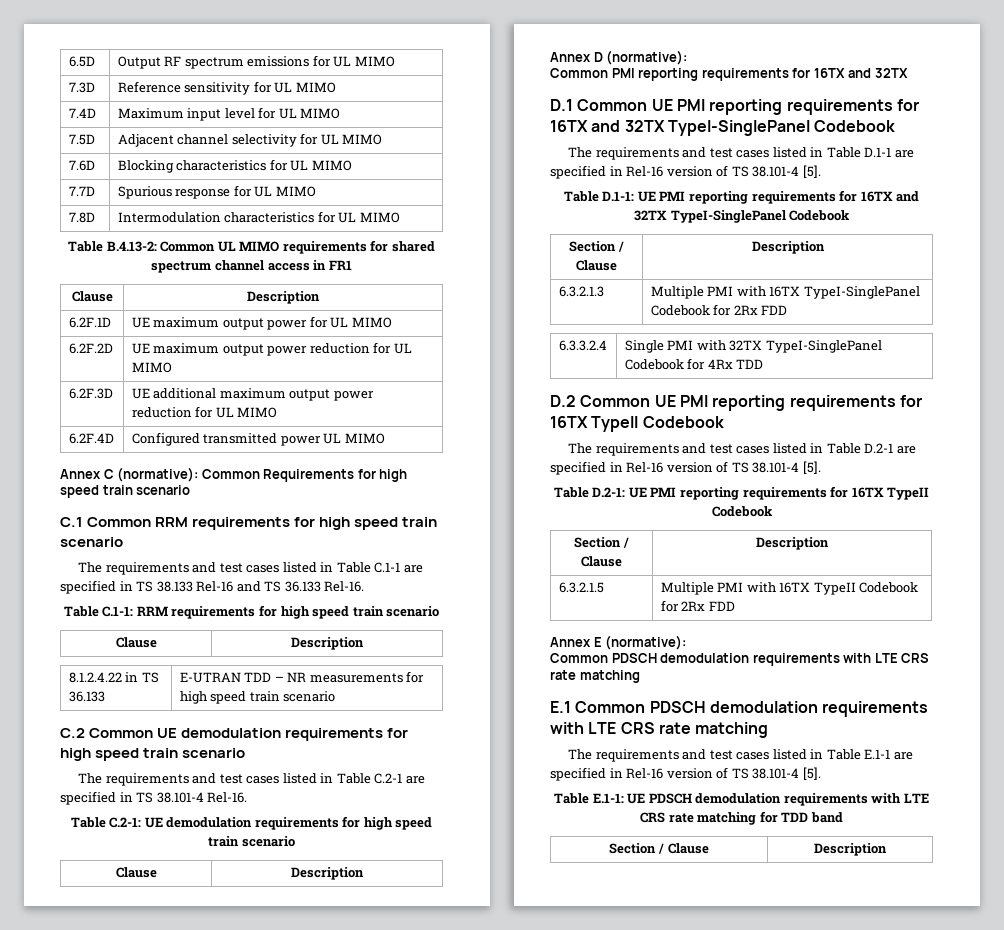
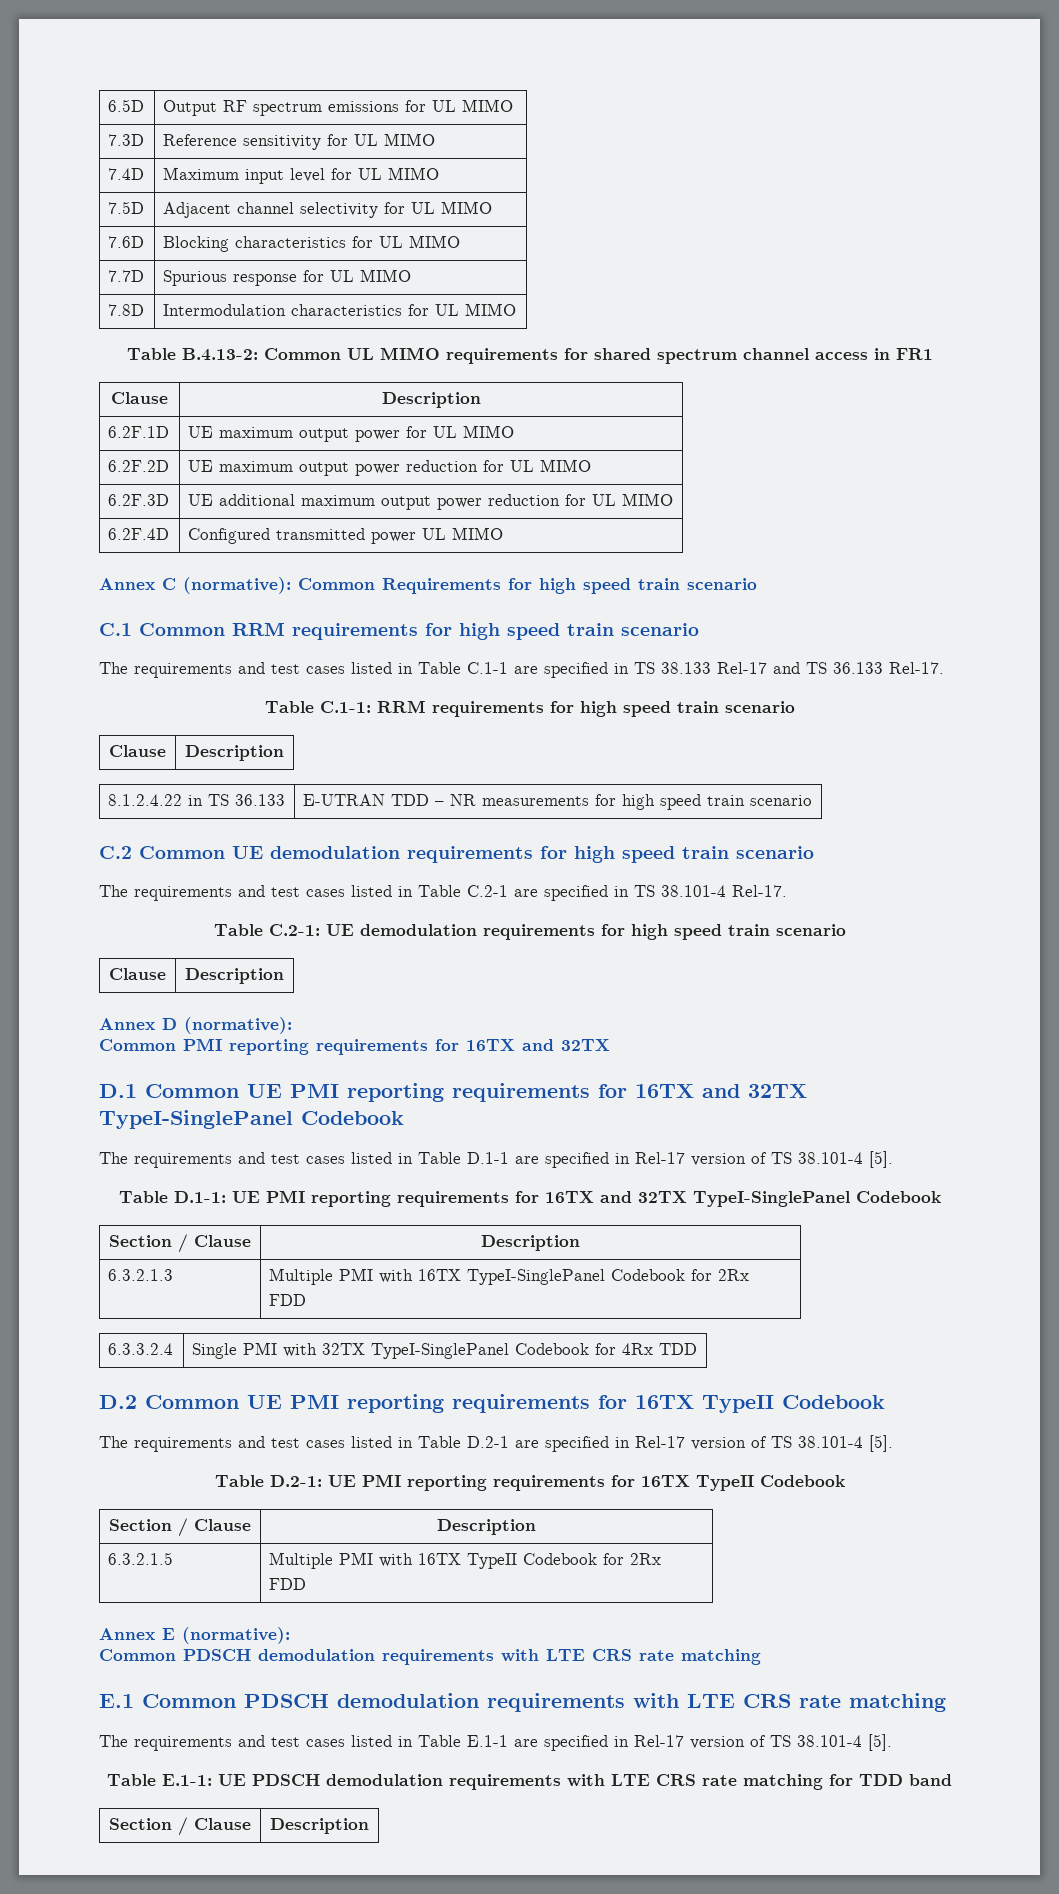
[196,581,234,592] Rel-16 -> [717,662,767,674] Rel-17
[324,581,365,592] Rel-16. -> [889,662,944,674] Rel-17.
[207,792,248,803] Rel-16. -> [732,885,787,897] Rel-17.
[626,166,664,177] Rel-16 -> [635,1152,685,1164] Rel-17
[626,462,664,473] Rel-16 -> [635,1436,685,1448] Rel-17
[626,768,664,779] Rel-16 -> [634,1735,684,1747] Rel-17

